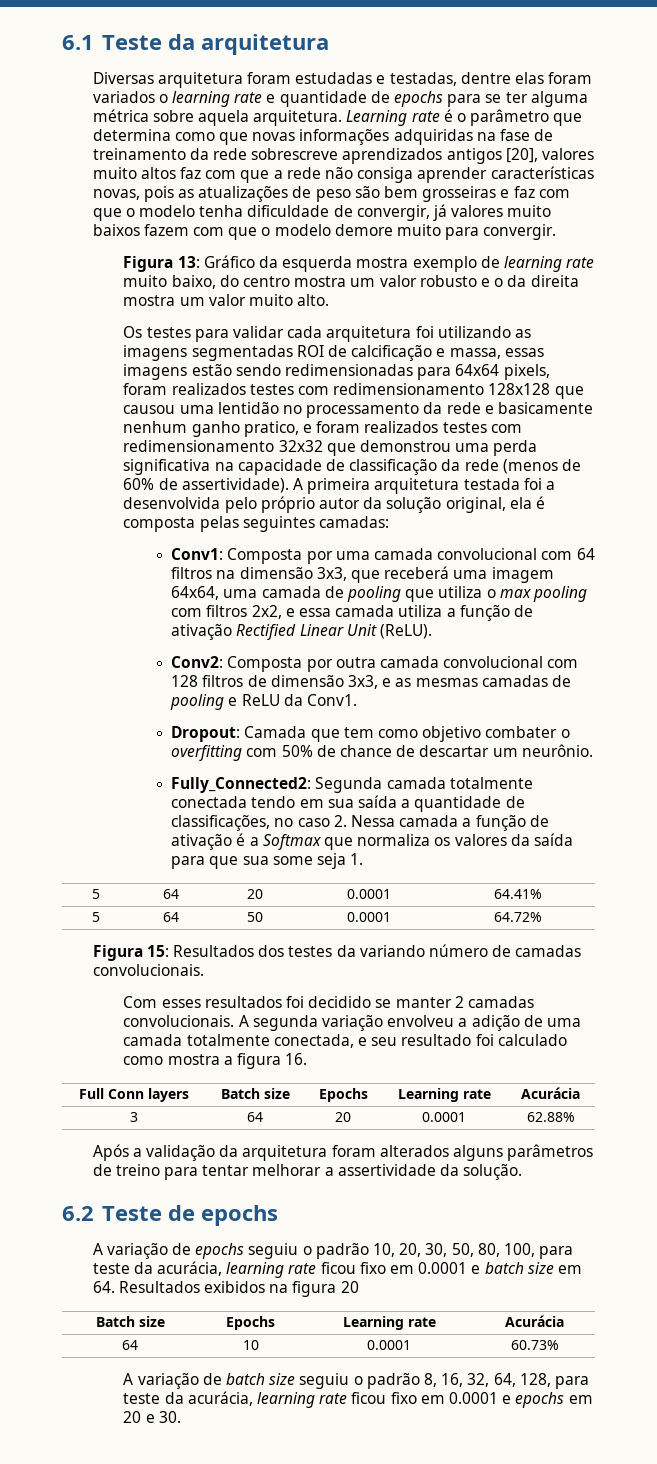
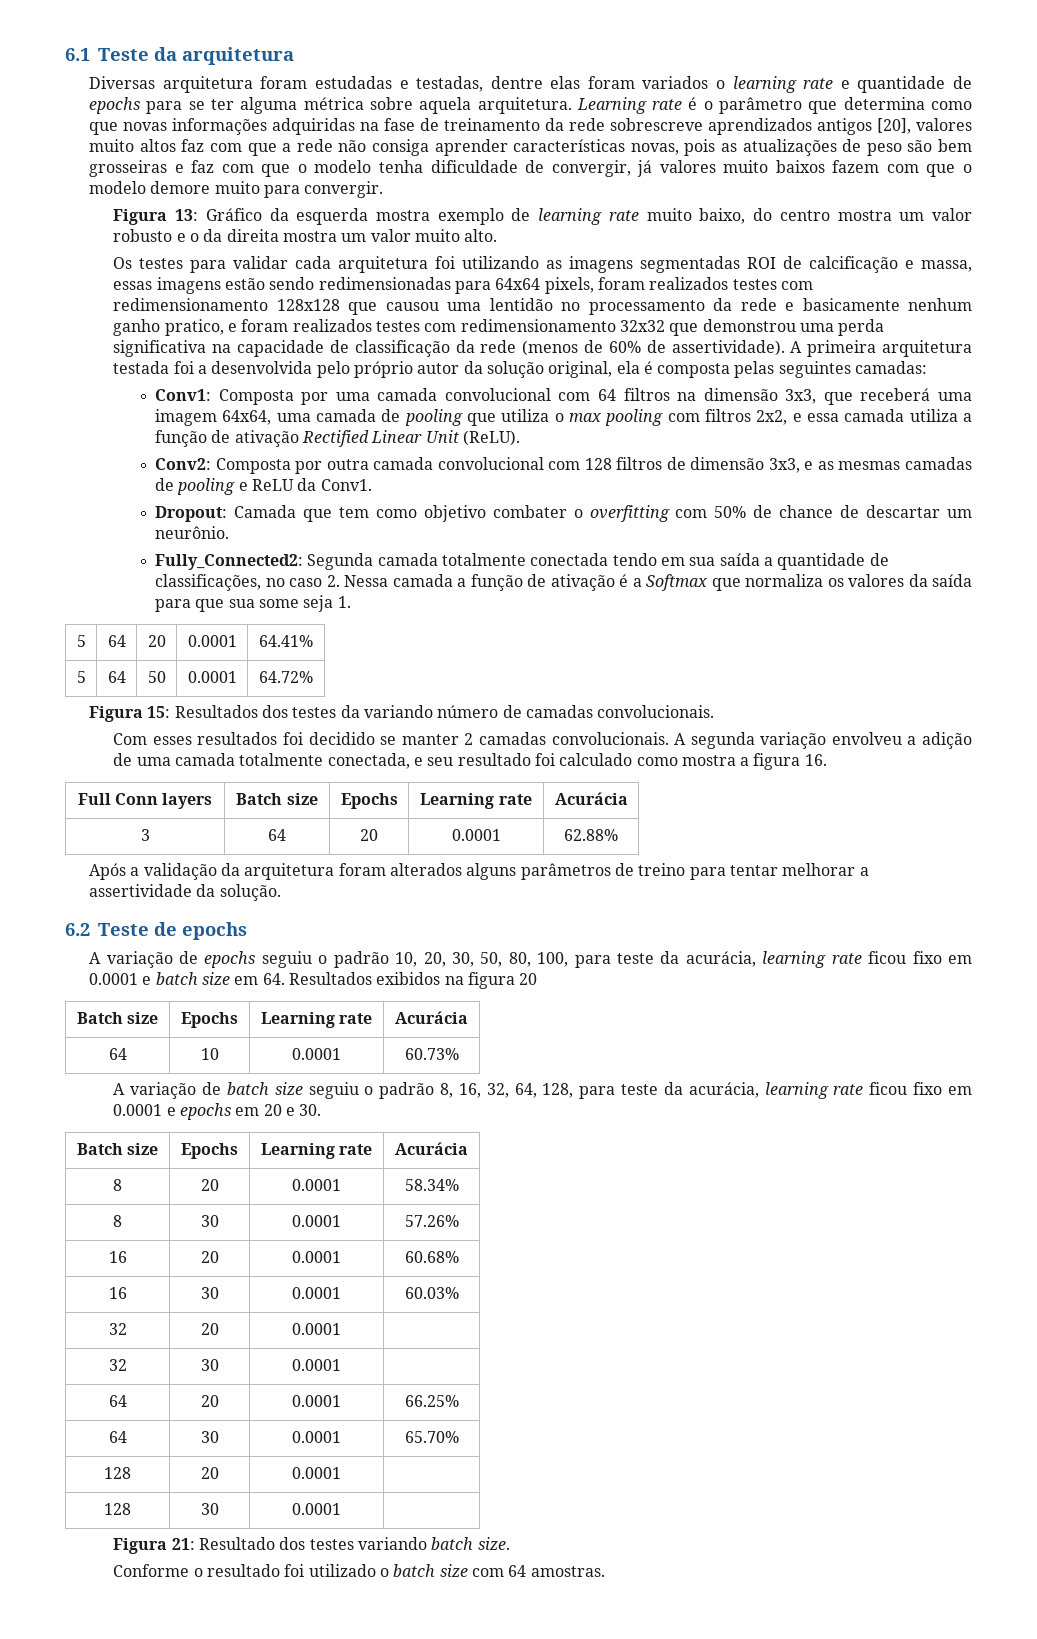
(181, 1417) none -> [76,1143,159,1155] [181,1143,238,1159] [260,1143,373,1159] [395,1142,468,1155] [113,1179,122,1191] [200,1179,219,1191] [292,1179,341,1191] [404,1179,459,1191] [113,1215,122,1227] [200,1215,219,1227] [292,1215,341,1227] [404,1215,459,1227] [108,1251,127,1263] [200,1251,219,1263] [292,1251,341,1263] [404,1251,459,1263] [108,1287,127,1299] [200,1287,219,1299] [292,1287,341,1299] [404,1287,459,1299] [108,1323,127,1335] [200,1323,219,1335] [292,1323,341,1335] [108,1359,127,1371] [200,1359,219,1371] [292,1359,341,1371] [108,1395,127,1407] [200,1395,219,1407] [292,1395,341,1407] [404,1395,459,1407] [108,1431,127,1443] [200,1431,219,1443] [292,1431,341,1443] [404,1431,459,1443] [104,1467,131,1479] [200,1467,219,1479] [292,1467,341,1479] [104,1503,131,1515] [200,1503,219,1515] [292,1503,341,1515] [113,1537,510,1554] [113,1564,605,1577] // Batch size | Epochs | Learning rate | Acurácia // 8 | 20 | 0.0001 | 58.34% // 8 | 30 | 0.0001 | 57.26% // 16 | 20 | 0.0001 | 60.68% // 16 | 30 | 0.0001 | 60.03% // 32 | 20 | 0.0001 | // 32 | 30 | 0.0001 | // 64 | 20 | 0.0001 | 66.25% // 64 | 30 | 0.0001 | 65.70% // 128 | 20 | 0.0001 | // 128 | 30 | 0.0001 | // Figura 21: Resultado dos testes variando batch size. // Conforme o resultado foi utilizado o batch size com 64 amostras.

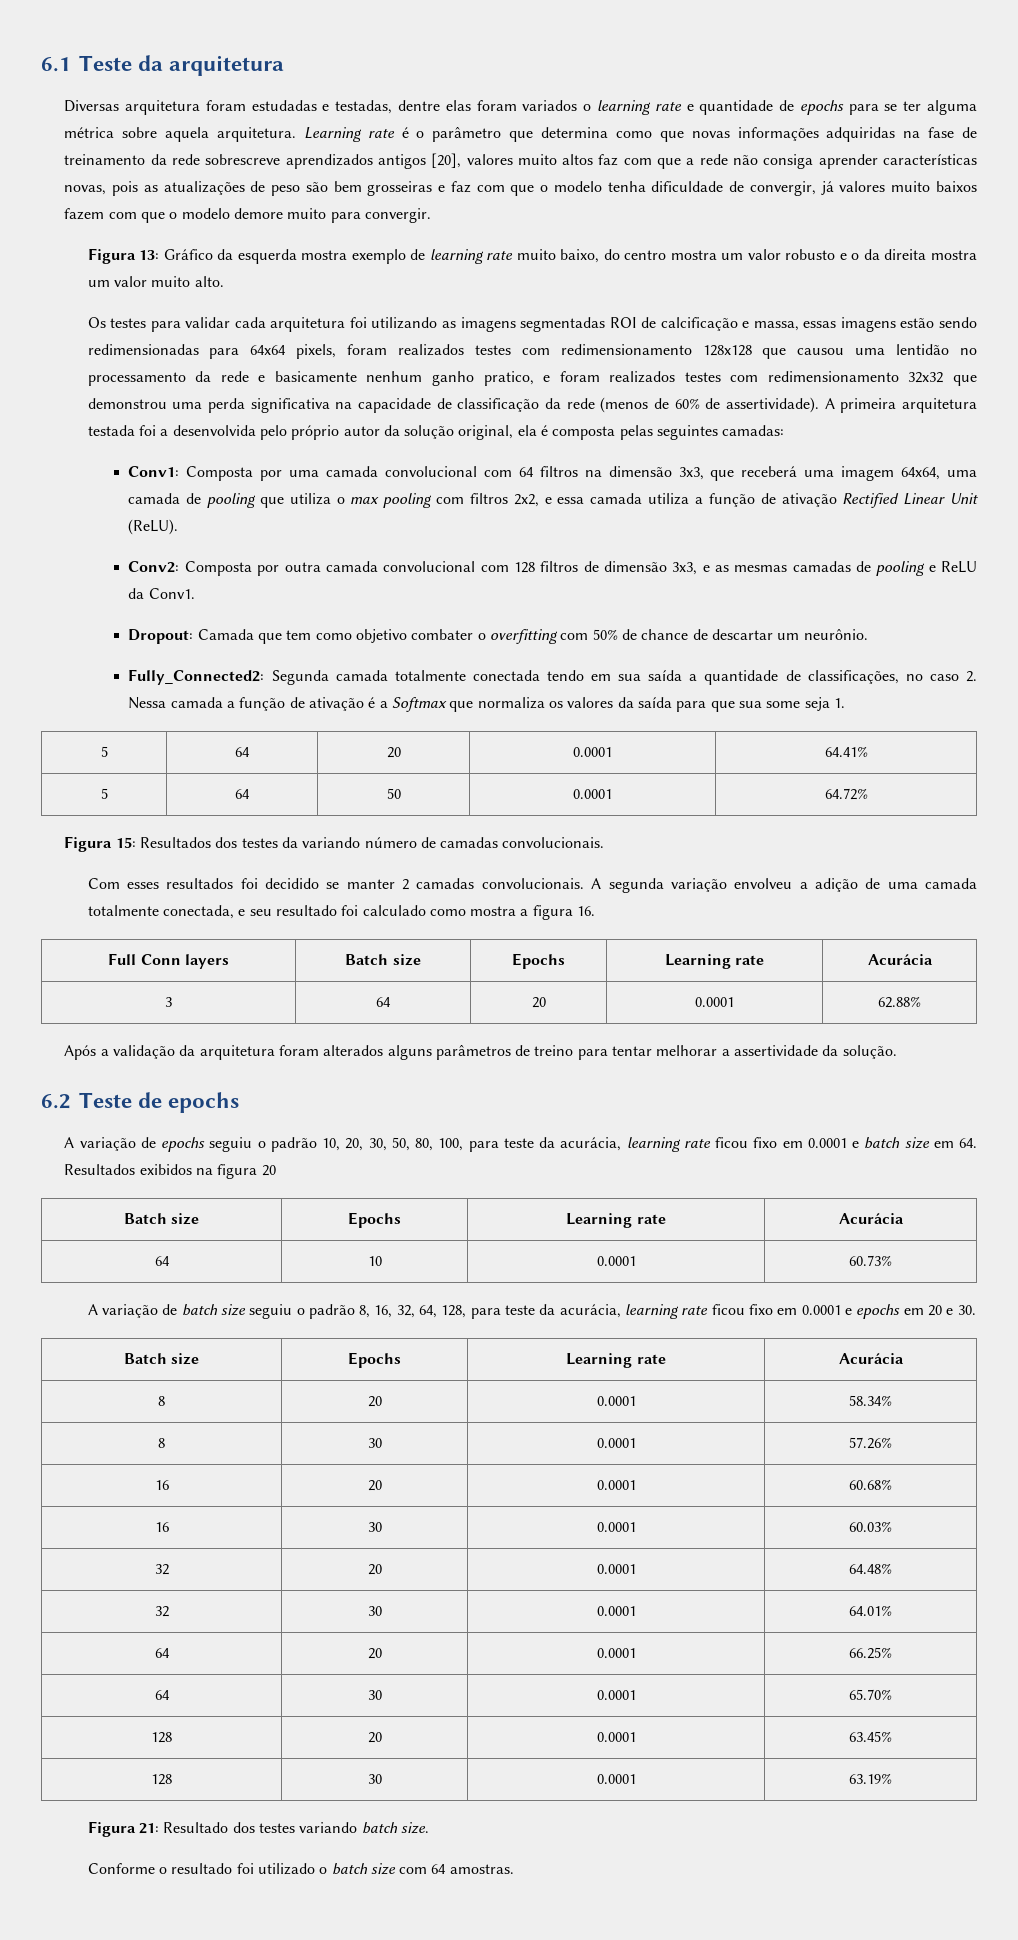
(341, 1329) none -> [849,1563,892,1574] 64.48%
(341, 1365) none -> [849,1605,892,1616] 64.01%
(341, 1473) none -> [849,1731,892,1742] 63.45%
(341, 1509) none -> [849,1773,892,1784] 63.19%

